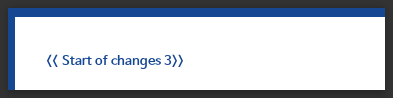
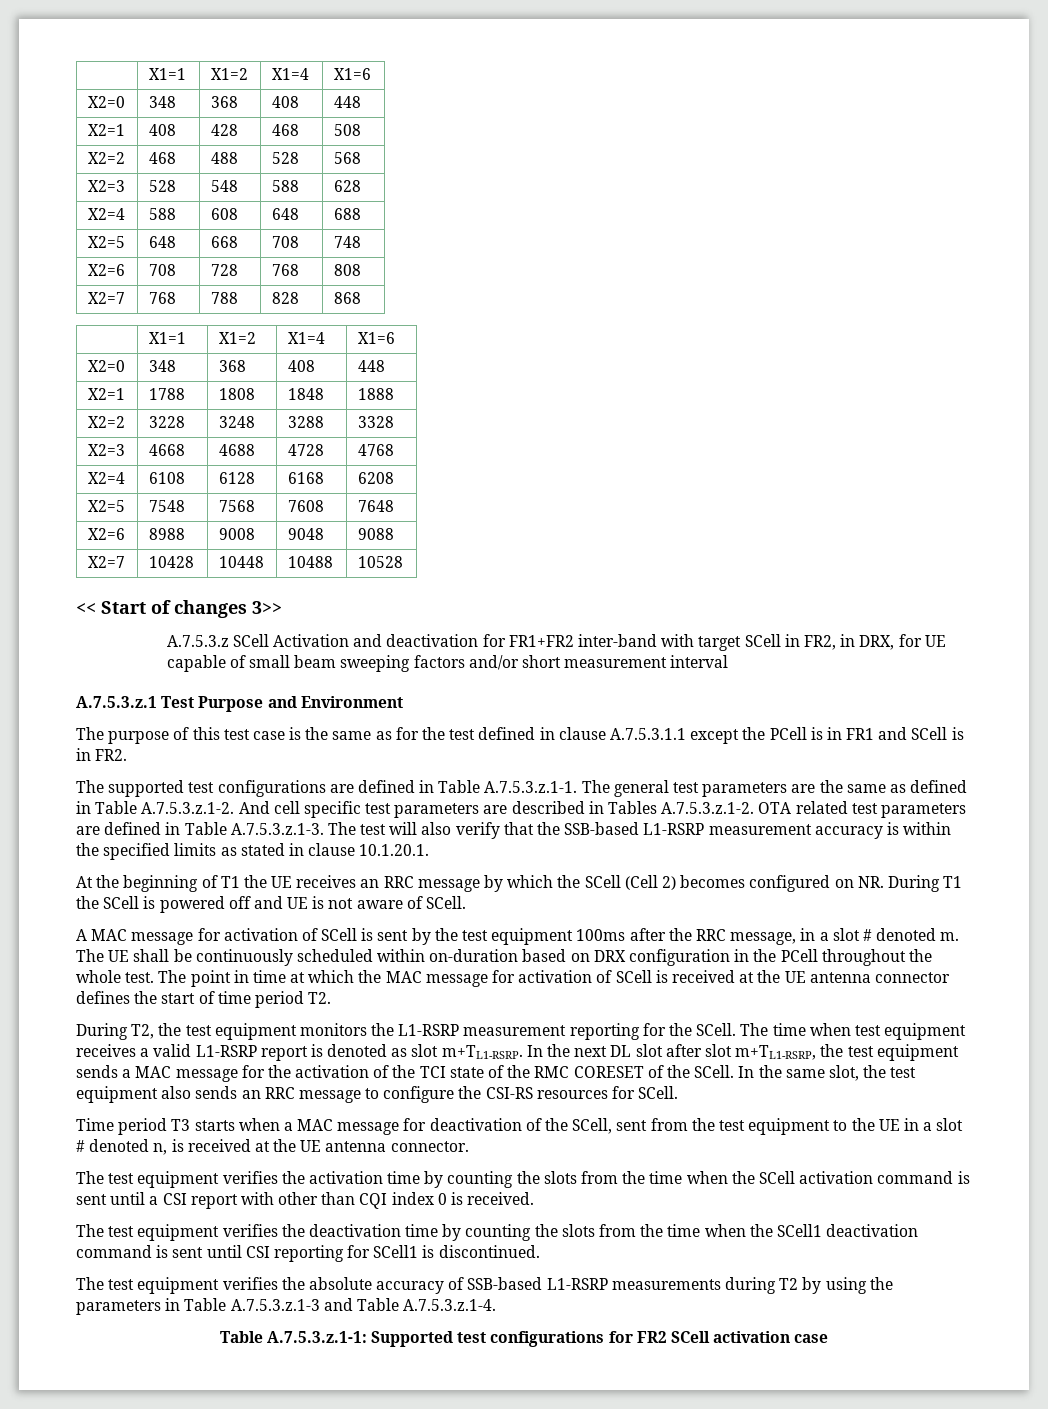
(46, 61) none -> [148,68,186,80] [210,68,248,80] [271,68,309,80] [333,68,371,80] [87,96,125,108] [148,96,176,108] [210,96,238,108] [271,96,299,108] [333,96,361,108] [87,124,125,136] [148,124,176,136] [210,124,238,136] [271,124,299,136] [333,124,361,136] [87,152,125,164] [148,152,176,164] [210,152,238,164] [271,152,299,164] [333,152,361,164] [87,180,125,192] [148,180,176,192] [210,180,238,192] [271,180,299,192] [333,180,361,192] [87,208,125,220] [148,208,176,220] [210,208,238,220] [271,208,299,220] [333,208,361,220] [87,236,125,248] [148,236,176,248] [210,236,238,248] [271,236,299,248] [333,236,361,248] [87,264,125,276] [148,264,176,276] [210,264,238,276] [271,264,299,276] [333,264,361,276] [87,292,125,304] [148,292,176,304] [210,292,238,304] [271,292,299,304] [333,292,361,304] [148,332,186,344] [218,332,256,344] [287,332,325,344] [357,332,395,344] [87,360,125,372] [148,360,176,372] [218,360,246,372] [287,360,315,372] [357,360,385,372] [87,388,125,400] [148,388,185,400] [218,388,255,400] [287,388,324,400] [357,388,394,400] [87,416,125,428] [148,416,185,428] [218,416,255,428] [287,416,324,428] [357,416,394,428] [87,444,125,456] [148,444,185,456] [218,444,255,456] [287,444,324,456] [357,444,394,456] [87,472,125,484] [148,472,185,484] [218,472,255,484] [287,472,324,484] [357,472,394,484] [87,500,125,512] [148,500,185,512] [218,500,255,512] [287,500,324,512] [357,500,394,512] [87,528,125,540] [148,528,185,540] [218,528,255,540] [287,528,324,540] [357,528,394,540] [87,556,125,568] [148,556,194,568] [218,556,264,568] [287,556,333,568] [357,556,403,568] | X1=1 | X1=2 | X1=4 | X1=6 // X2=0 | 348 | 368 | 408 | 448 // X2=1 | 408 | 428 | 468 | 508 // X2=2 | 468 | 488 | 528 | 568 // X2=3 | 528 | 548 | 588 | 628 // X2=4 | 588 | 608 | 648 | 688 // X2=5 | 648 | 668 | 708 | 748 // X2=6 | 708 | 728 | 768 | 808 // X2=7 | 768 | 788 | 828 | 868 // | X1=1 | X1=2 | X1=4 | X1=6 // X2=0 | 348 | 368 | 408 | 448 // X2=1 | 1788 | 1808 | 1848 | 1888 // X2=2 | 3228 | 3248 | 3288 | 3328 // X2=3 | 4668 | 4688 | 4728 | 4768 // X2=4 | 6108 | 6128 | 6168 | 6208 // X2=5 | 7548 | 7568 | 7608 | 7648 // X2=6 | 8988 | 9008 | 9048 | 9088 // X2=7 | 10428 | 10448 | 10488 | 10528 //
(185, 61) none -> [166,634,946,651] [166,655,729,672] [76,696,403,712] [76,727,964,744] [76,748,128,761] [76,780,968,797] [76,801,966,818] [76,822,952,839] [76,843,430,860] [76,875,963,892] [76,896,467,913] [76,928,960,945] [76,949,932,966] [76,970,950,987] [76,991,332,1008] [76,1023,967,1040] [76,1044,959,1061] [76,1065,917,1082] [76,1086,679,1103] [76,1118,964,1135] [76,1139,469,1155] [76,1171,970,1188] [76,1192,535,1209] [76,1224,919,1241] [76,1245,540,1262] [76,1277,893,1294] [76,1298,497,1315] [219,1331,829,1347] // A.7.5.3.z SCell Activation and deactivation for FR1+FR2 inter-band with target SCell in FR2, in DRX, for UE capable of small beam sweeping factors and/or short measurement interval // A.7.5.3.z.1 Test Purpose and Environment // The purpose of this test case is the same as for the test defined in clause A.7.5.3.1.1 except the PCell is in FR1 and SCell is in FR2. // The supported test configurations are defined in Table A.7.5.3.z.1-1. The general test parameters are the same as defined in Table A.7.5.3.z.1-2. And cell specific test parameters are described in Tables A.7.5.3.z.1-2. OTA related test parameters are defined in Table A.7.5.3.z.1-3. The test will also verify that the SSB-based L1-RSRP measurement accuracy is within the specified limits as stated in clause 10.1.20.1. // At the beginning of T1 the UE receives an RRC message by which the SCell (Cell 2) becomes configured on NR. During T1 the SCell is powered off and UE is not aware of SCell. // A MAC message for activation of SCell is sent by the test equipment 100ms after the RRC message, in a slot # denoted m. The UE shall be continuously scheduled within on-duration based on DRX configuration in the PCell throughout the whole test. The point in time at which the MAC message for activation of SCell is received at the UE antenna connector defines the start of time period T2. // During T2, the test equipment monitors the L1-RSRP measurement reporting for the SCell. The time when test equipment receives a valid L1-RSRP report is denoted as slot m+TL1-RSRP. In the next DL slot after slot m+TL1-RSRP, the test equipment sends a MAC message for the activation of the TCI state of the RMC CORESET of the SCell. In the same slot, the test equipment also sends an RRC message to configure the CSI-RS resources for SCell. // Time period T3 starts when a MAC message for deactivation of the SCell, sent from the test equipment to the UE in a slot # denoted n, is received at the UE antenna connector. // The test equipment verifies the activation time by counting the slots from the time when the SCell activation command is sent until a CSI report with other than CQI index 0 is received. // The test equipment verifies the deactivation time by counting the slots from the time when the SCell1 deactivation command is sent until CSI reporting for SCell1 is discontinued. // The test equipment verifies the absolute accuracy of SSB-based L1-RSRP measurements during T2 by using the parameters in Table A.7.5.3.z.1-3 and Table A.7.5.3.z.1-4. // Table A.7.5.3.z.1-1: Supported test configurations for FR2 SCell activation case

